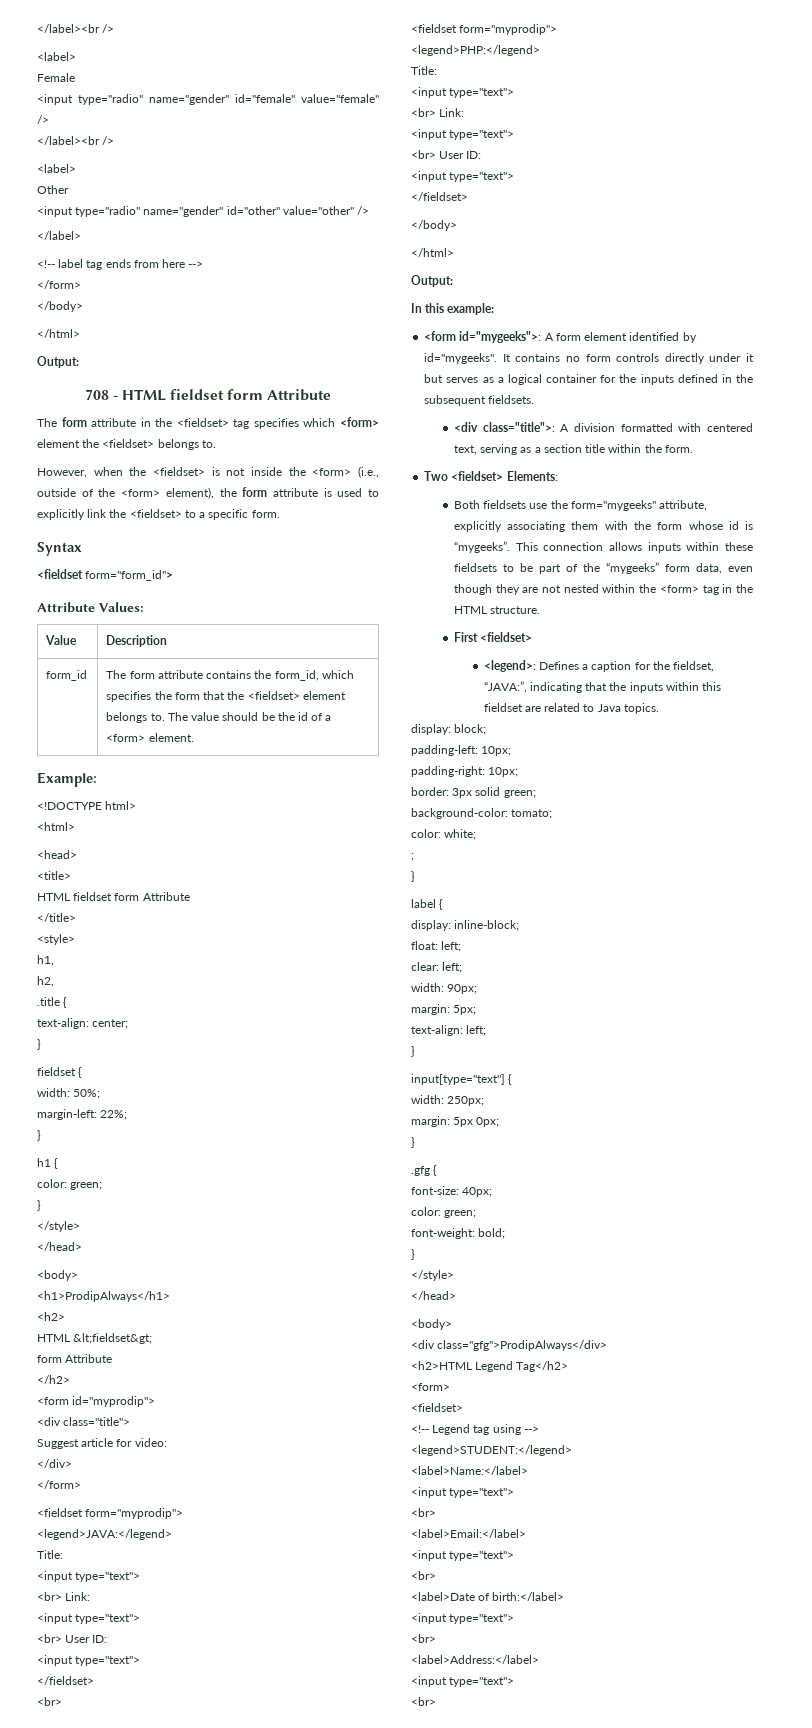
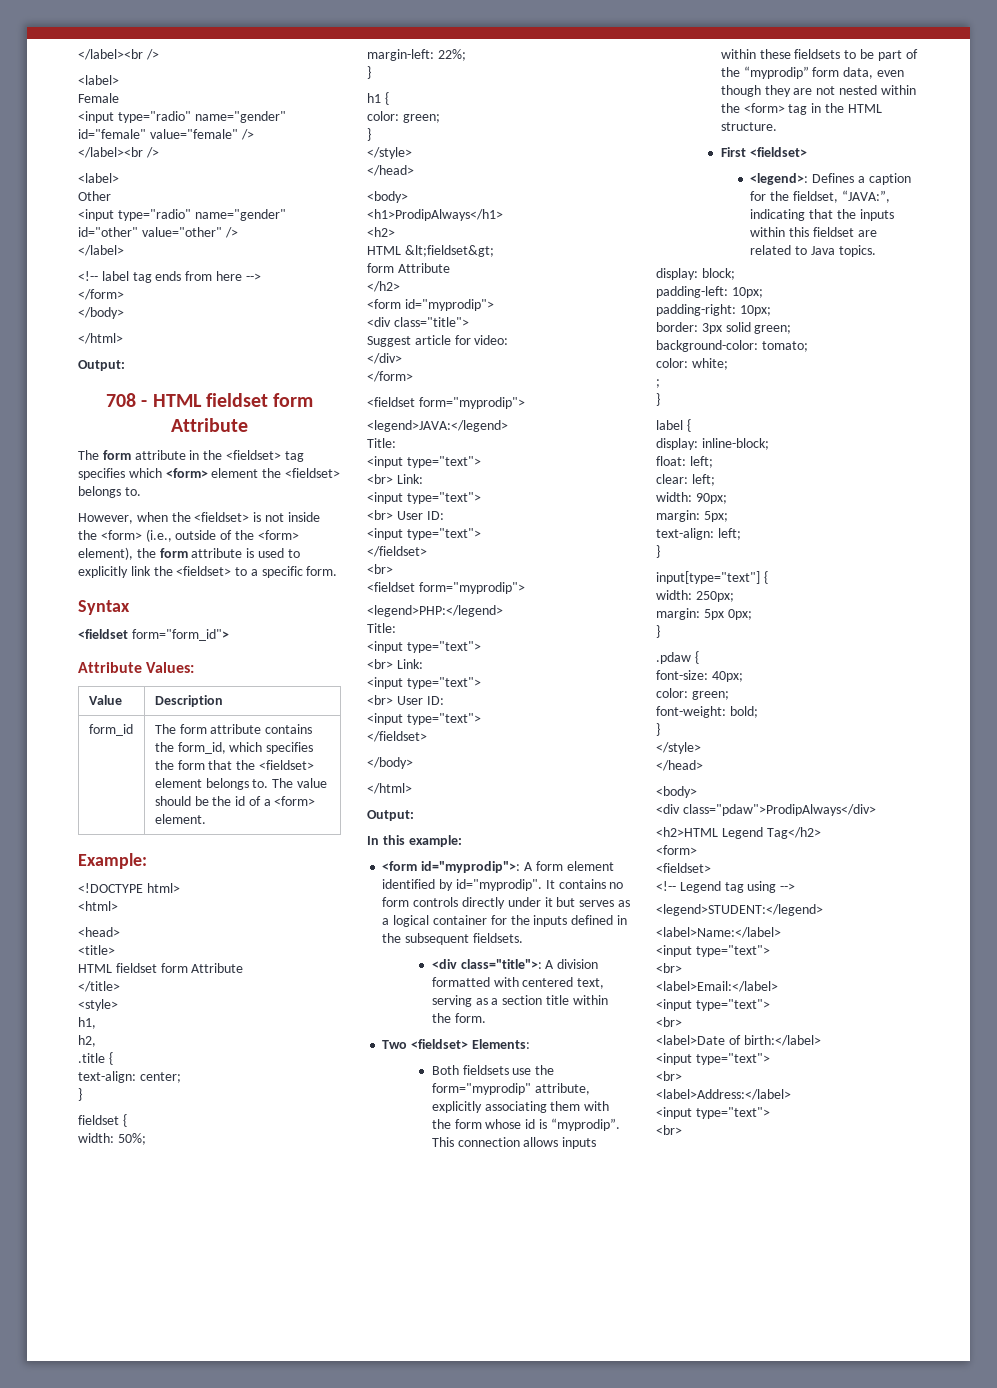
[459,331,542,343] id="mygeeks">: -> [421,861,521,873] id="myprodip">:
[424,353,498,364] id="mygeeks". -> [455,879,542,891] id="myprodip".
[570,500,656,511] form="mygeeks" -> [431,1083,531,1095] form="myprodip"
[453,541,510,553] “mygeeks”. -> [550,1118,620,1131] “myprodip”.
[605,562,659,574] “mygeeks” -> [743,66,809,79] “myprodip”
[411,1166,430,1176] .gfg -> [656,652,691,664] .pdaw
[437,1340,608,1351] class="gfg">ProdipAlways</div> -> [682,804,876,816] class="pdaw">ProdipAlways</div>

